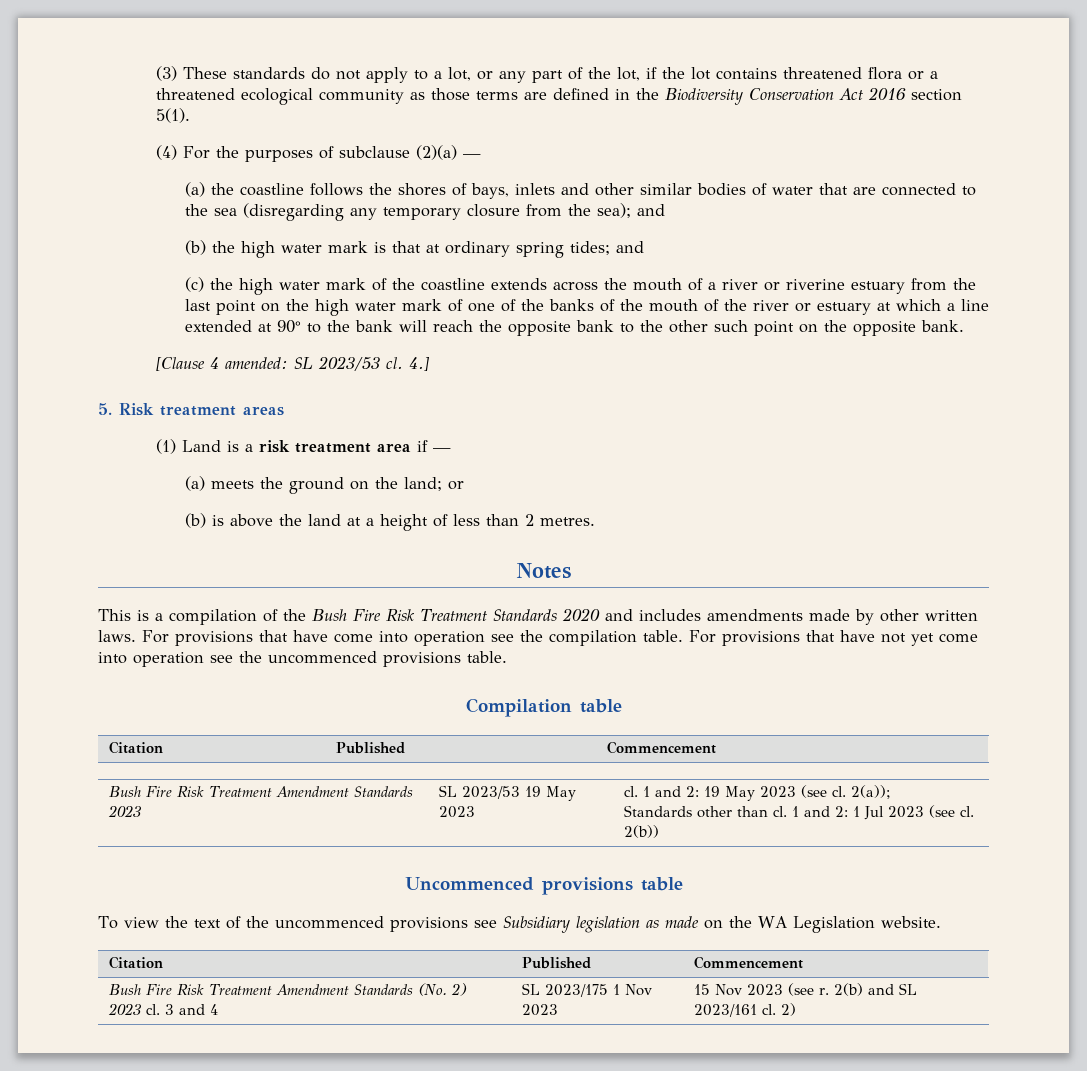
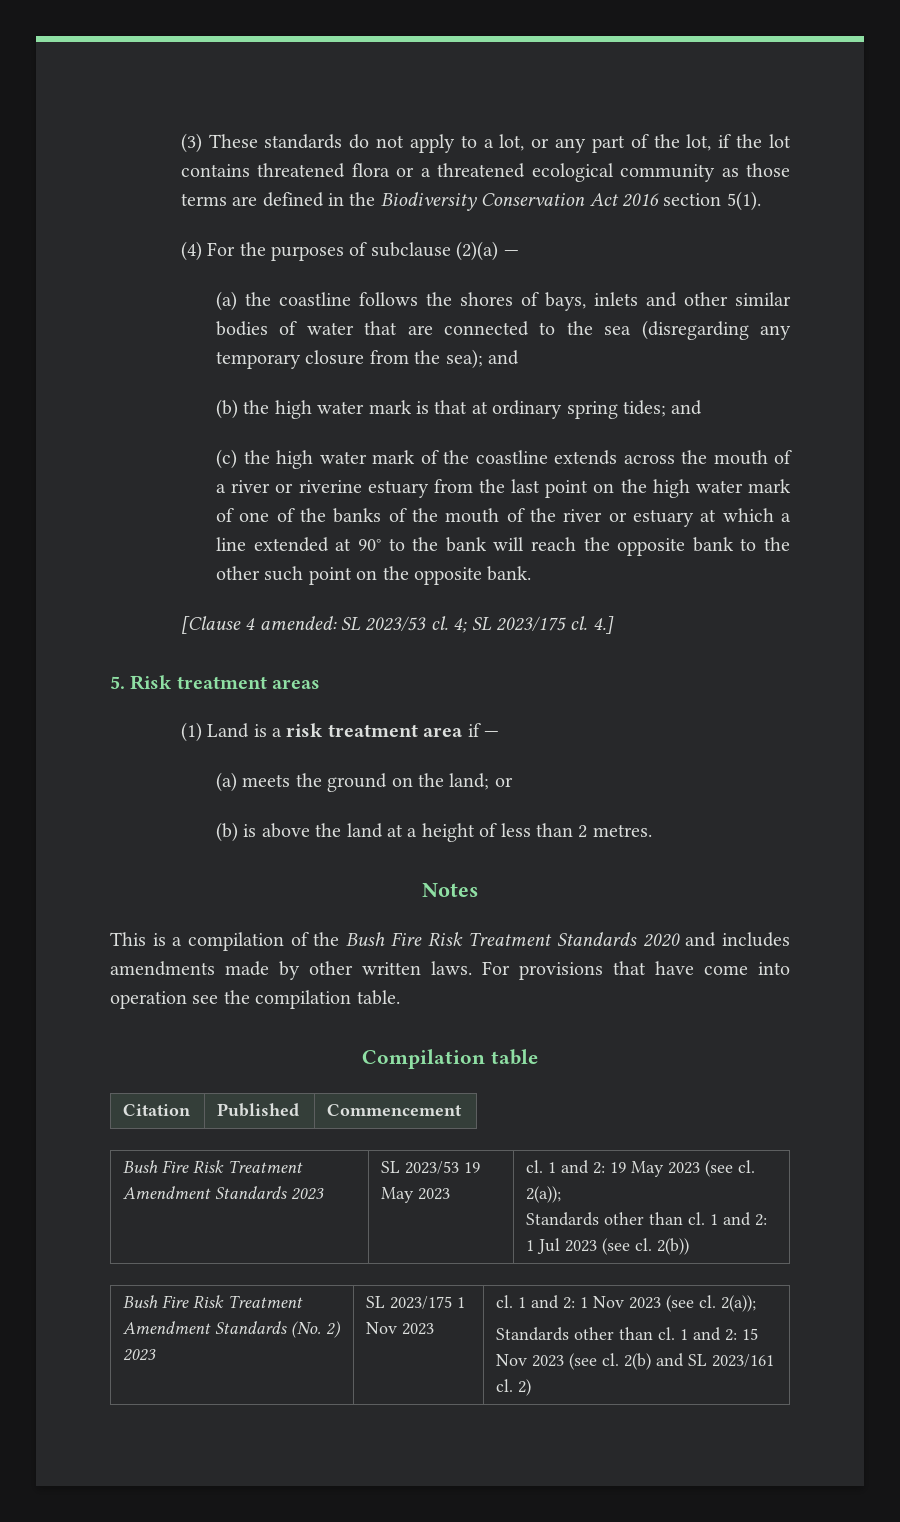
(403, 363) none -> [453,616,588,633] 4; SL 2023/175 cl.
[689,630,978,646] [98,651,507,667] For provisions that have not yet come into operation see the uncommenced provisions table. -> (400, 997) none
[404,877,683,895] [98,916,941,933] [108,956,163,969] [521,957,591,969] [693,956,803,969] // Uncommenced provisions table // To view the text of the uncommenced provisions see Subsidiary legislation as made on the WA Legislation website. // Citation | Published | Commencement -> (690, 1246) none
[145,1004,218,1015] cl. 3 and 4 -> (157, 1355) none
(558, 1010) none -> [496,1295,757,1312] [496,1327,738,1341] cl. 1 and 2: 1 Nov 2023 (see cl. 2(a)); // Standards other than cl. 1 and 2:
[818,988,829,995] r. -> [602,1353,620,1366] cl.

